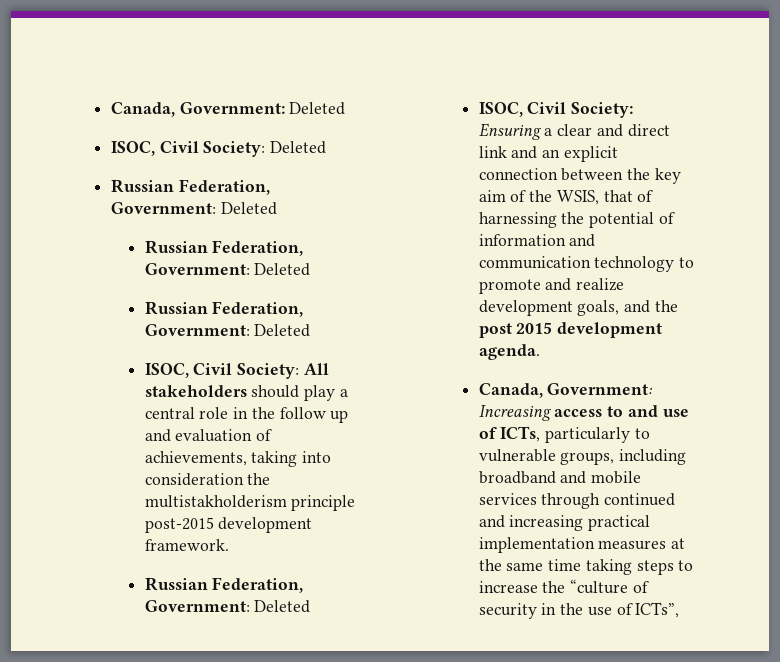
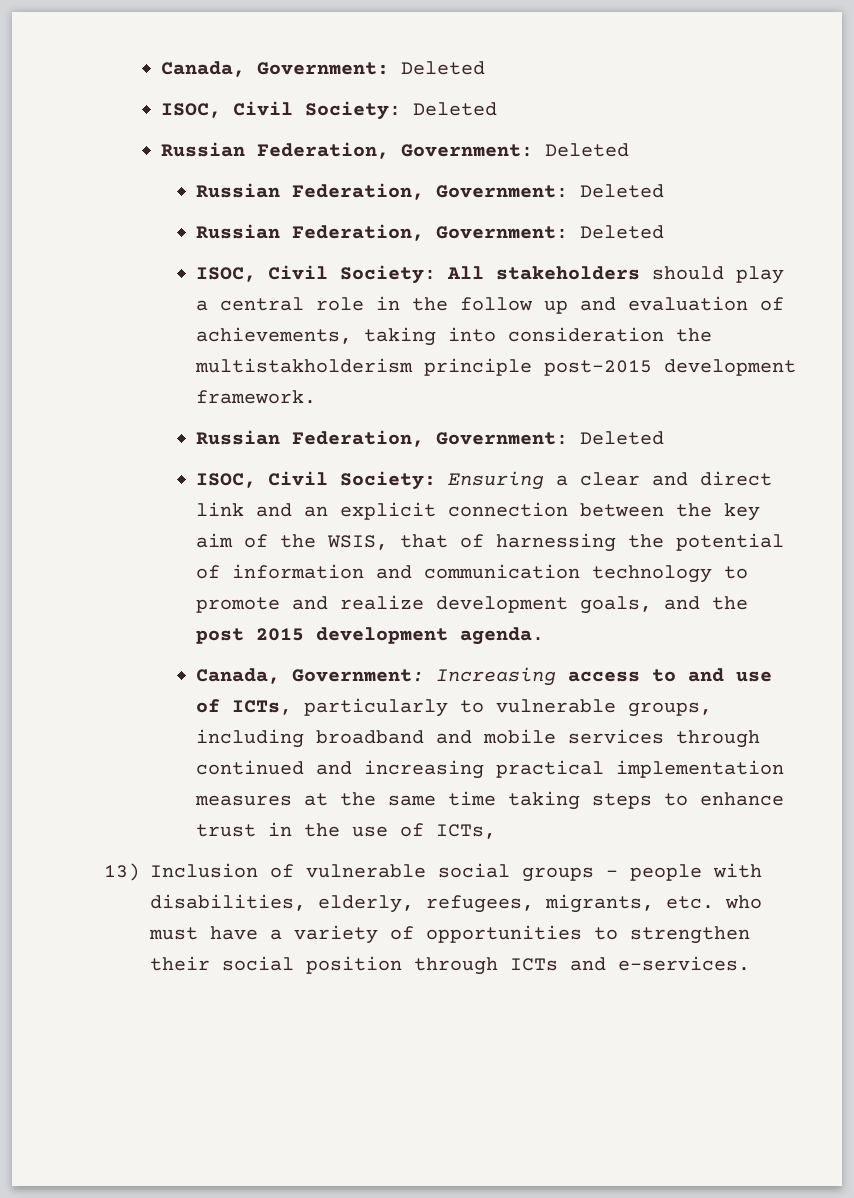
[478,579,649,594] [478,602,680,619] increase the “culture of security in the use of ICTs”, -> [699,792,784,806] [195,822,496,839] [104,863,762,882] [150,894,762,913] [149,925,750,944] [150,956,750,975] enhance trust in the use of ICTs, // 13) Inclusion of vulnerable social groups - people with disabilities, elderly, refugees, migrants, etc. who must have a variety of opportunities to strengthen their social position through ICTs and e-services.

